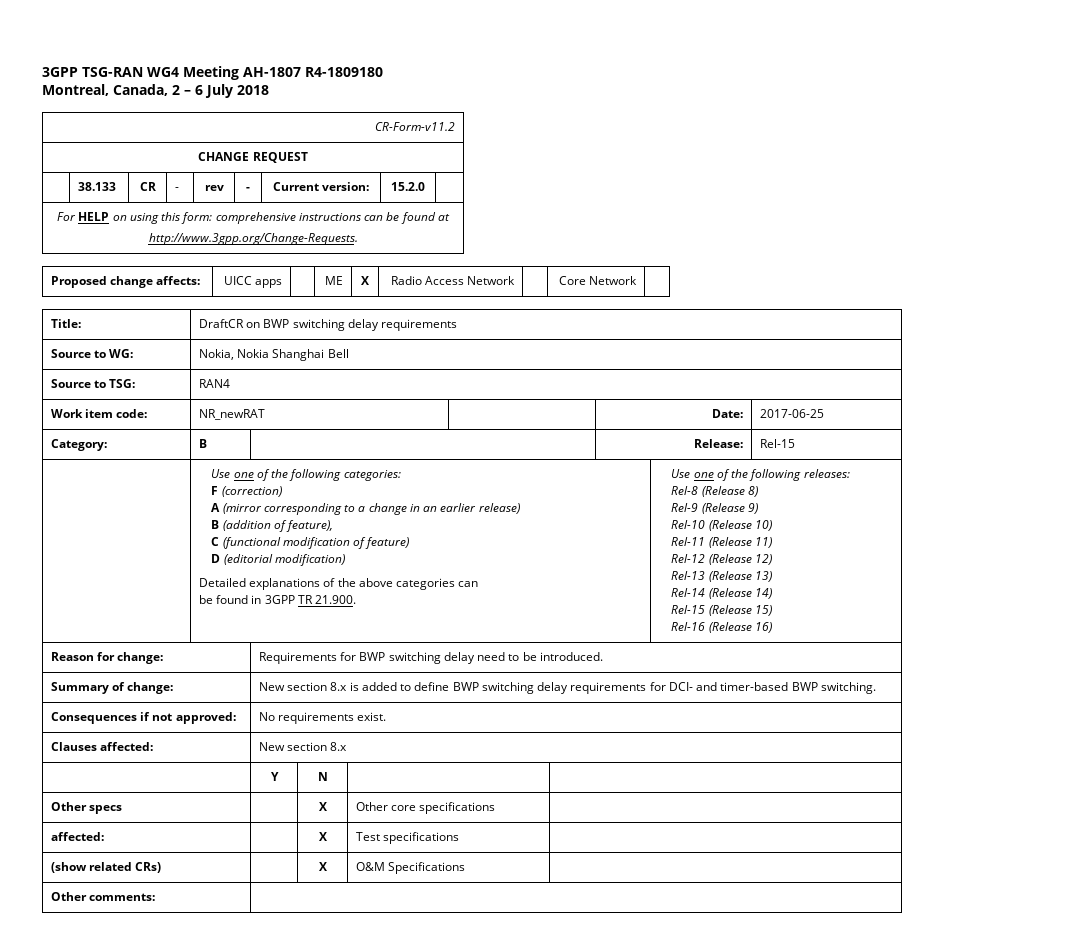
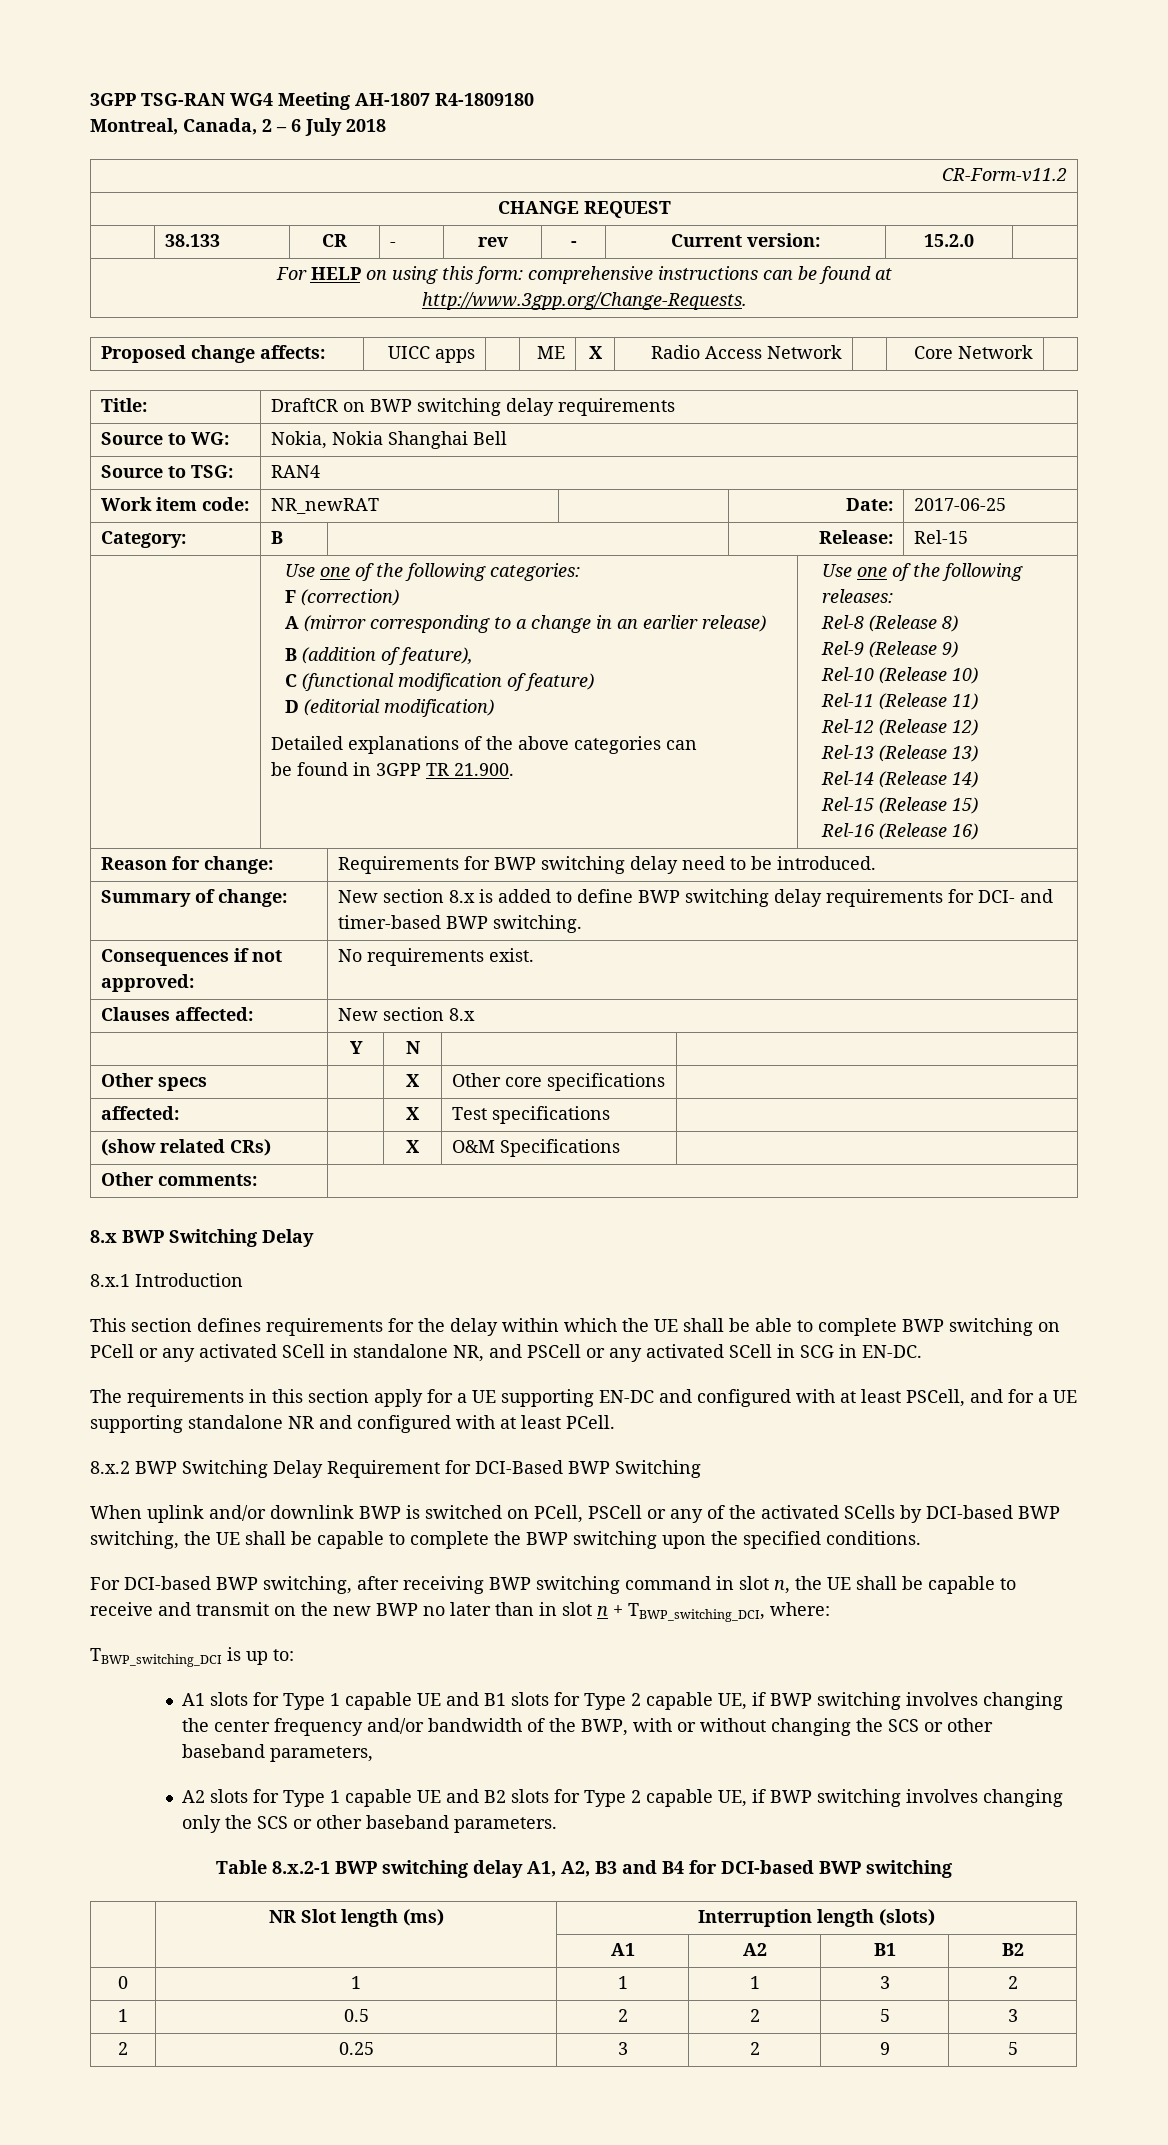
(156, 897) none -> [90,1229,314,1247] [90,1273,243,1287] [90,1318,1060,1336] [90,1344,922,1362] [90,1389,1077,1407] [90,1415,615,1433] [90,1460,701,1478] [90,1505,1060,1523] [90,1531,921,1549] [90,1576,1016,1594] [90,1602,830,1622] [90,1647,294,1667] [181,1692,1063,1710] [181,1718,993,1736] [181,1744,373,1762] [181,1789,1063,1807] [181,1815,557,1833] [216,1860,952,1878] [268,1909,444,1927] [698,1909,935,1927] [610,1943,635,1956] [742,1943,767,1956] [873,1943,896,1956] [1001,1943,1024,1956] [118,1976,128,1989] [351,1976,361,1989] [617,1976,628,1989] [749,1976,760,1989] [879,1976,890,1989] [1007,1976,1018,1989] [118,2009,128,2022] [343,2009,369,2022] [617,2009,628,2022] [749,2009,760,2022] [879,2009,890,2022] [1007,2009,1018,2022] [118,2042,128,2055] [338,2042,374,2055] [617,2042,628,2055] [749,2042,760,2055] [879,2042,890,2055] [1007,2042,1018,2055] // 8.x BWP Switching Delay // 8.x.1 Introduction // This section defines requirements for the delay within which the UE shall be able to complete BWP switching on PCell or any activated SCell in standalone NR, and PSCell or any activated SCell in SCG in EN-DC. // The requirements in this section apply for a UE supporting EN-DC and configured with at least PSCell, and for a UE supporting standalone NR and configured with at least PCell. // 8.x.2 BWP Switching Delay Requirement for DCI-Based BWP Switching // When uplink and/or downlink BWP is switched on PCell, PSCell or any of the activated SCells by DCI-based BWP switching, the UE shall be capable to complete the BWP switching upon the specified conditions. // For DCI-based BWP switching, after receiving BWP switching command in slot n, the UE shall be capable to receive and transmit on the new BWP no later than in slot n + TBWP_switching_DCI, where: // TBWP_switching_DCI is up to: // A1 slots for Type 1 capable UE and B1 slots for Type 2 capable UE, if BWP switching involves changing the center frequency and/or bandwidth of the BWP, with or without changing the SCS or other baseband parameters, // A2 slots for Type 1 capable UE and B2 slots for Type 2 capable UE, if BWP switching involves changing only the SCS or other baseband parameters. // Table 8.x.2-1 BWP switching delay A1, A2, B3 and B4 for DCI-based BWP switching // | NR Slot length (ms) | Interruption length (slots) // | | A1 | A2 | B1 | B2 // 0 | 1 | 1 | 1 | 3 | 2 // 1 | 0.5 | 2 | 2 | 5 | 3 // 2 | 0.25 | 3 | 2 | 9 | 5

